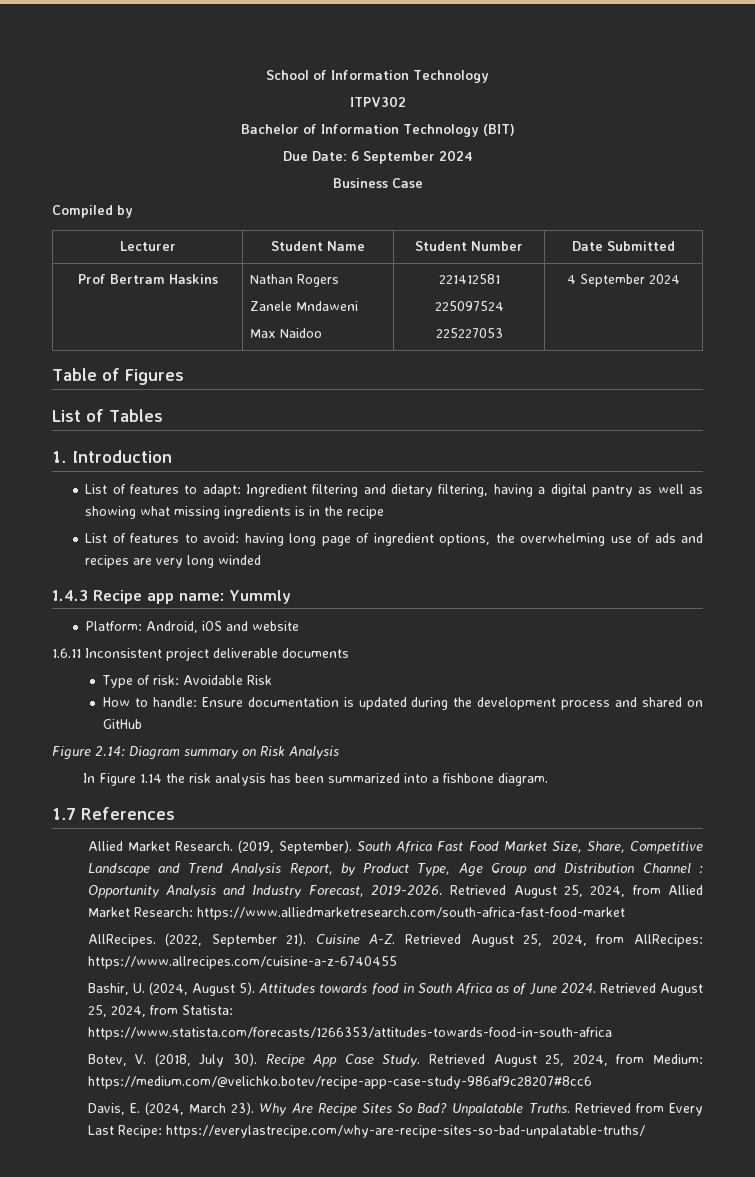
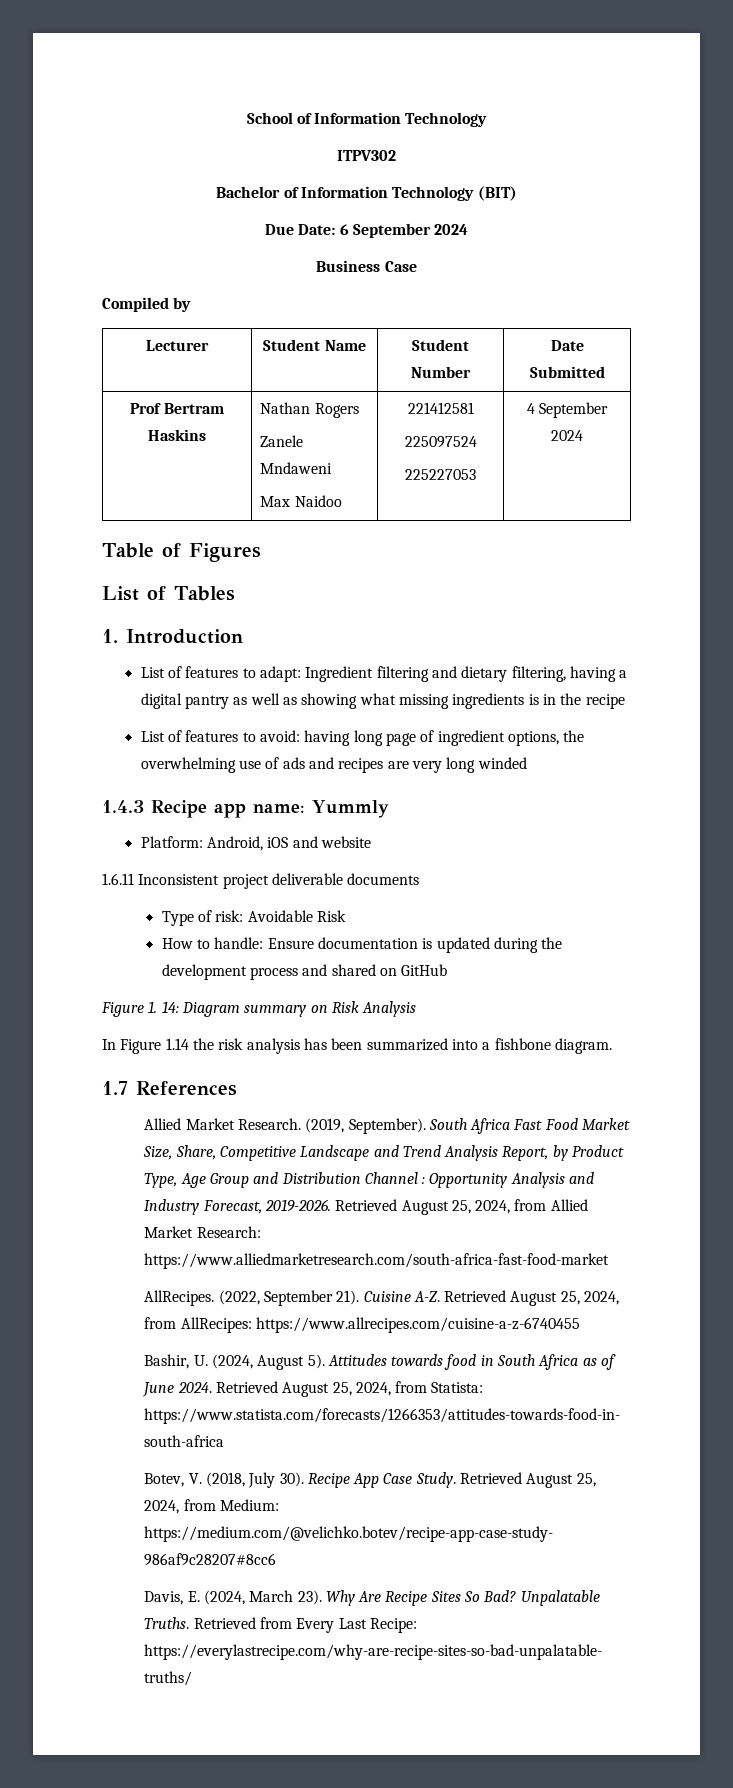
[95,746,125,757] 2.14: -> [148,1001,179,1013] 1. 14:

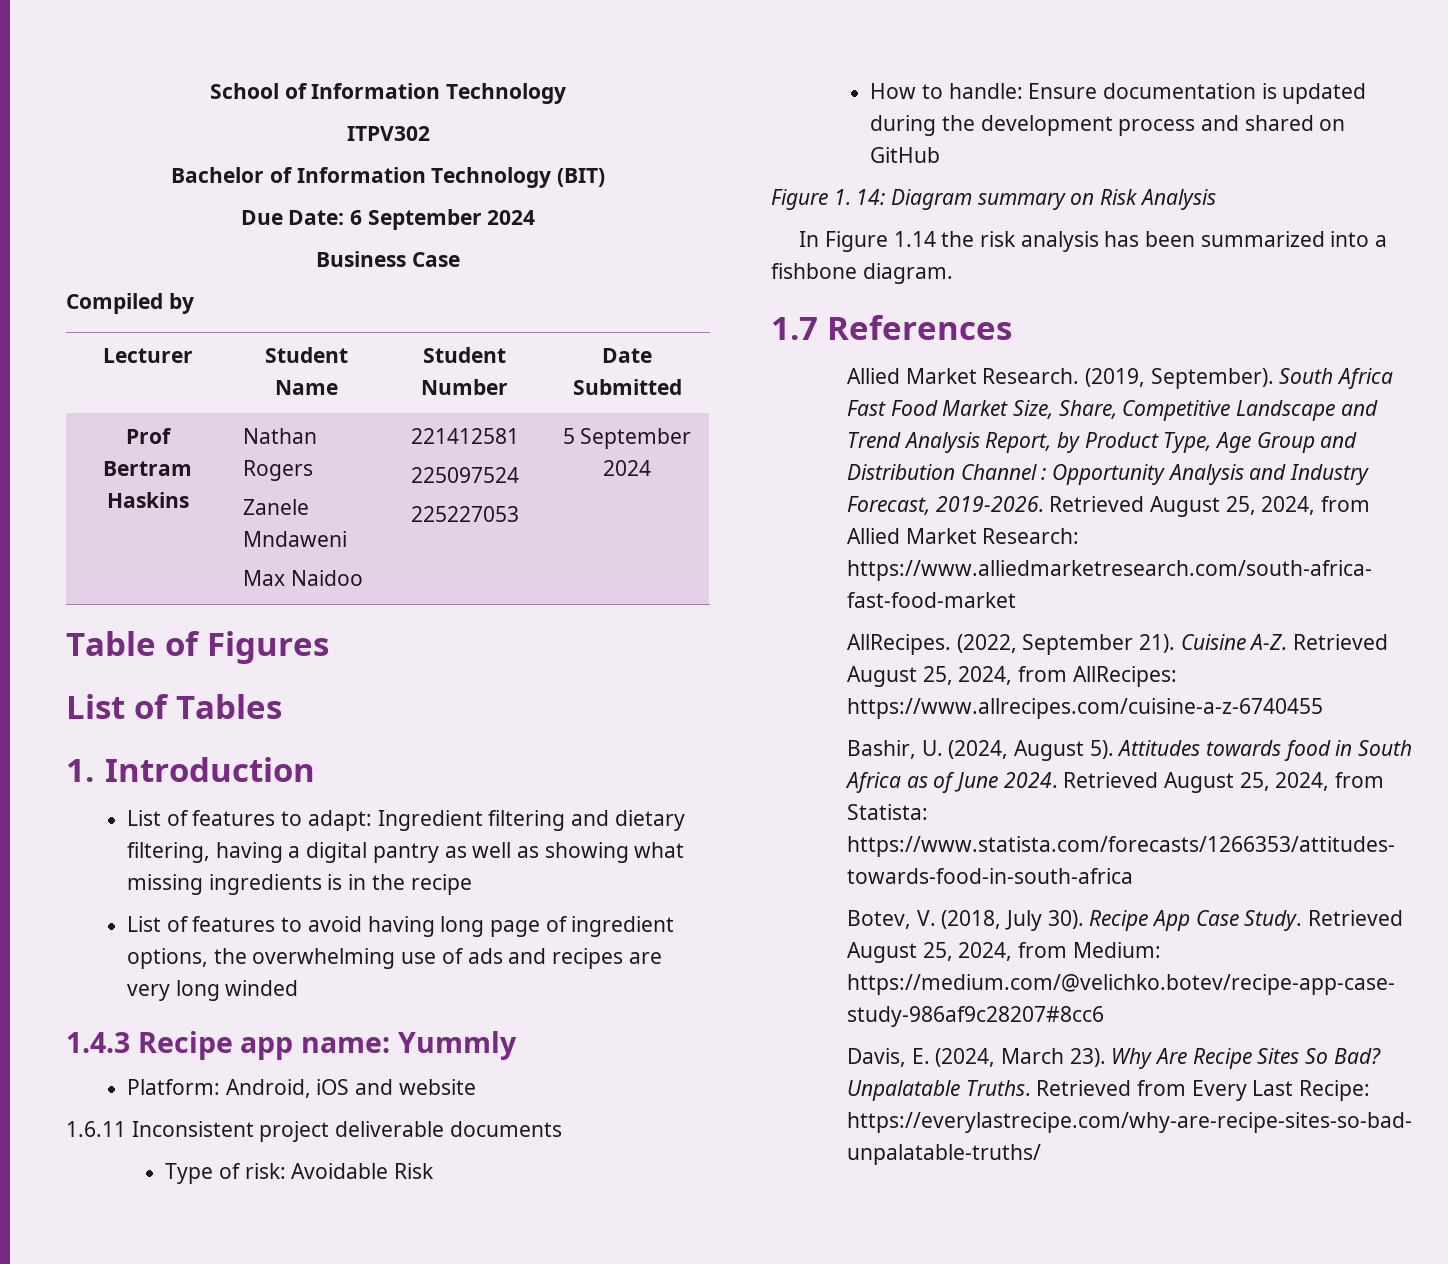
[526,403,535,414] 4 -> [562,428,575,444] 5
[259,730,300,742] avoid: -> [307,916,362,932] avoid

